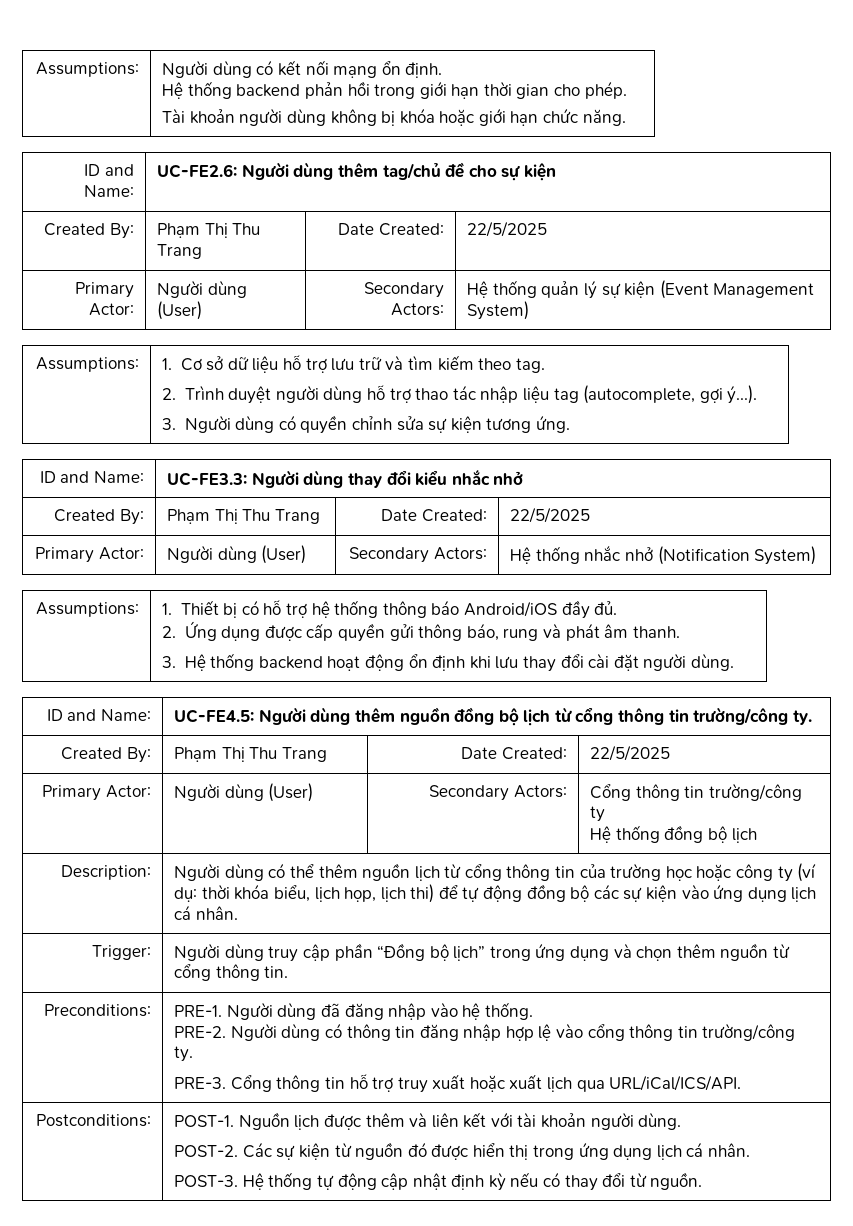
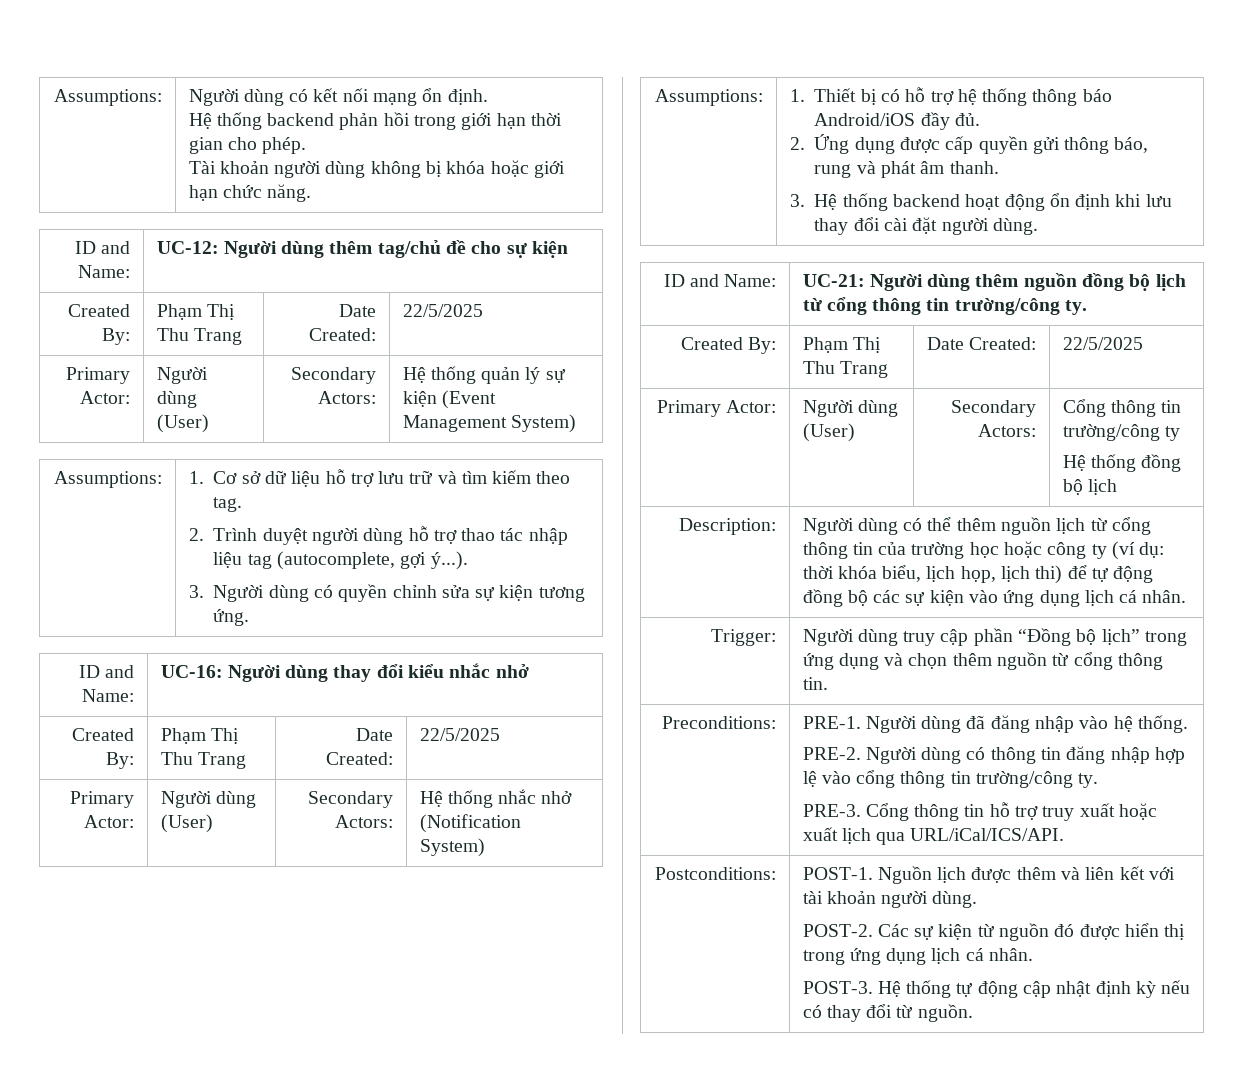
[157,164,238,178] UC-FE2.6: -> [156,241,219,254] UC-12:
[167,472,248,486] UC-FE3.3: -> [160,665,223,678] UC-16:
[174,709,255,723] UC-FE4.5: -> [802,274,865,287] UC-21:

